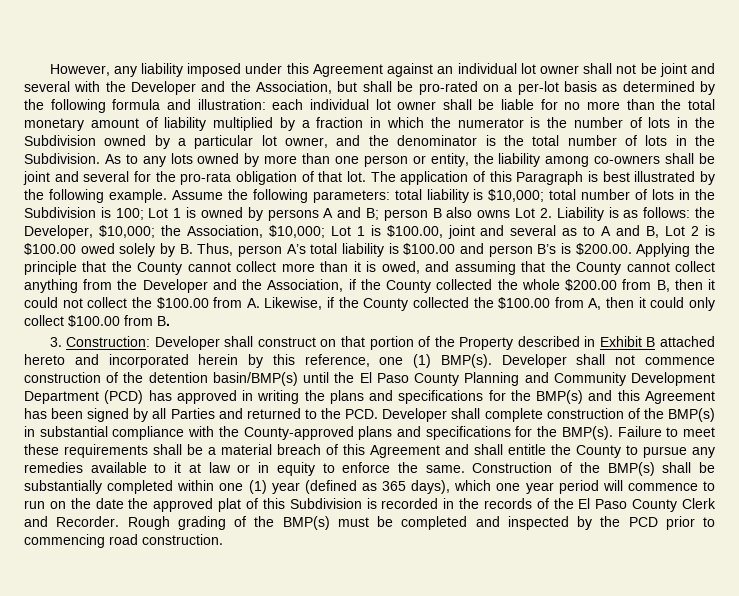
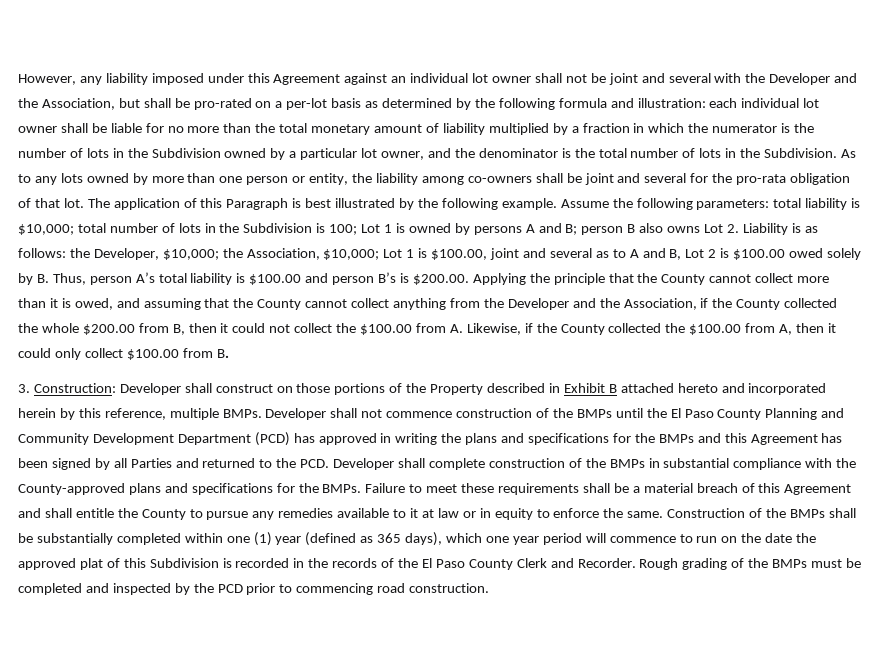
[340,336,414,350] that portion -> [296,383,386,395] those portions
[379,354,492,368] one (1) BMP(s). -> [169,408,262,420] multiple BMPs.
[148,372,298,386] detention basin/BMP(s) -> [576,409,612,418] BMPs
[536,390,584,404] BMP(s) -> [658,434,694,443] BMPs
[668,408,716,422] BMP(s) -> [609,459,645,468] BMPs
[561,426,613,440] BMP(s). -> [322,484,362,493] BMPs.
[607,462,655,476] BMP(s) -> [789,509,825,518] BMPs
[282,516,330,530] BMP(s) -> [772,559,808,568] BMPs

